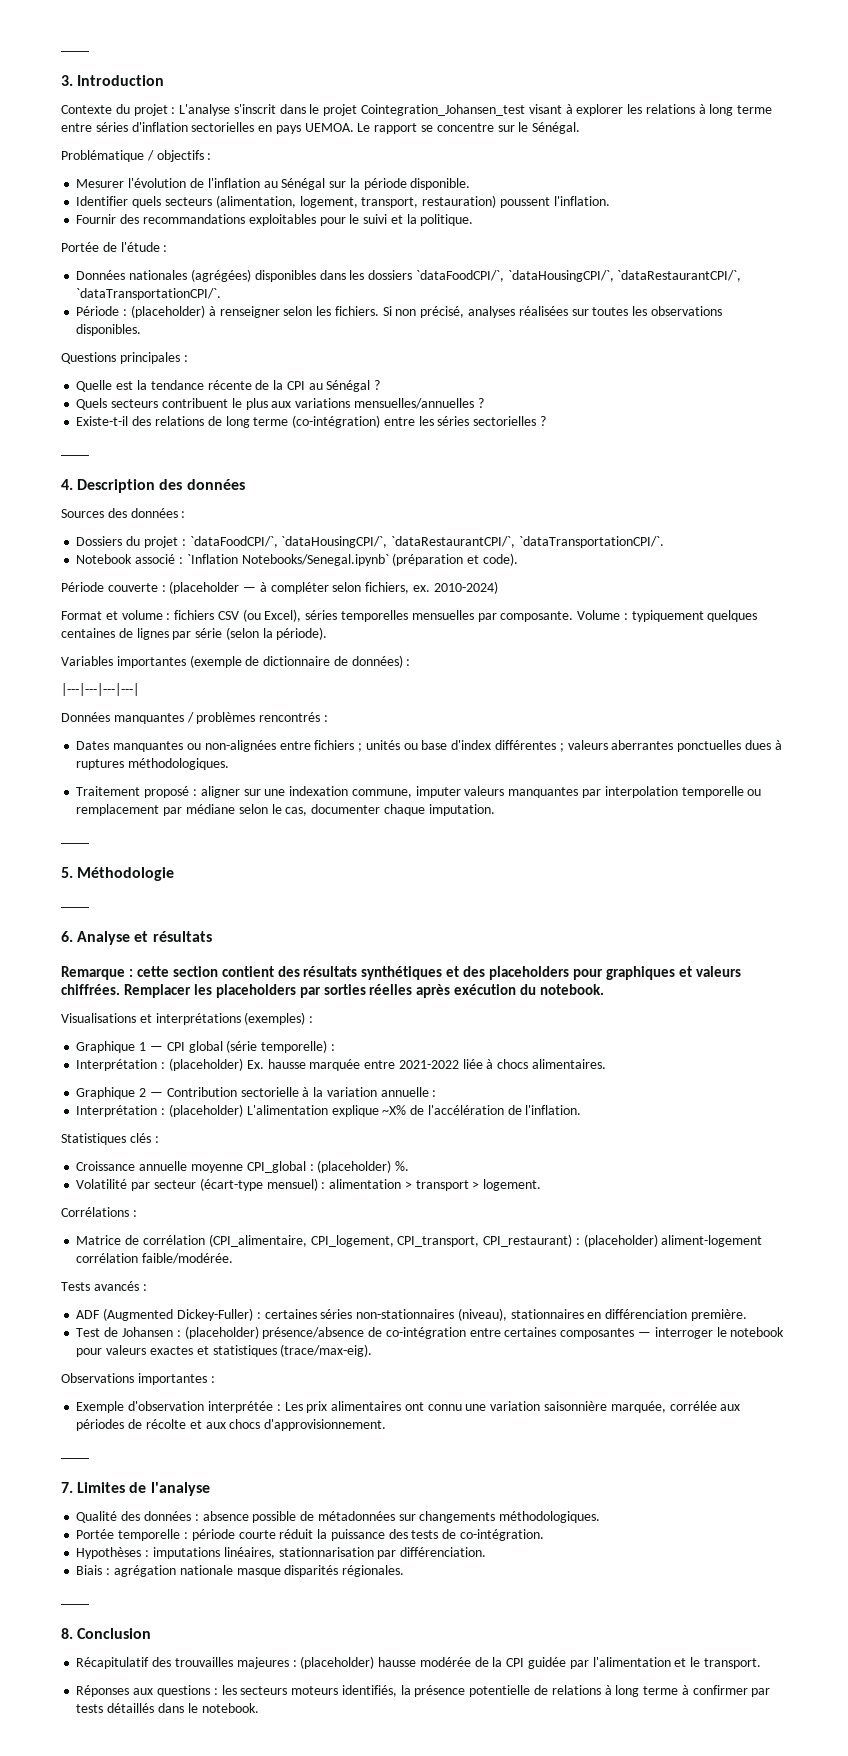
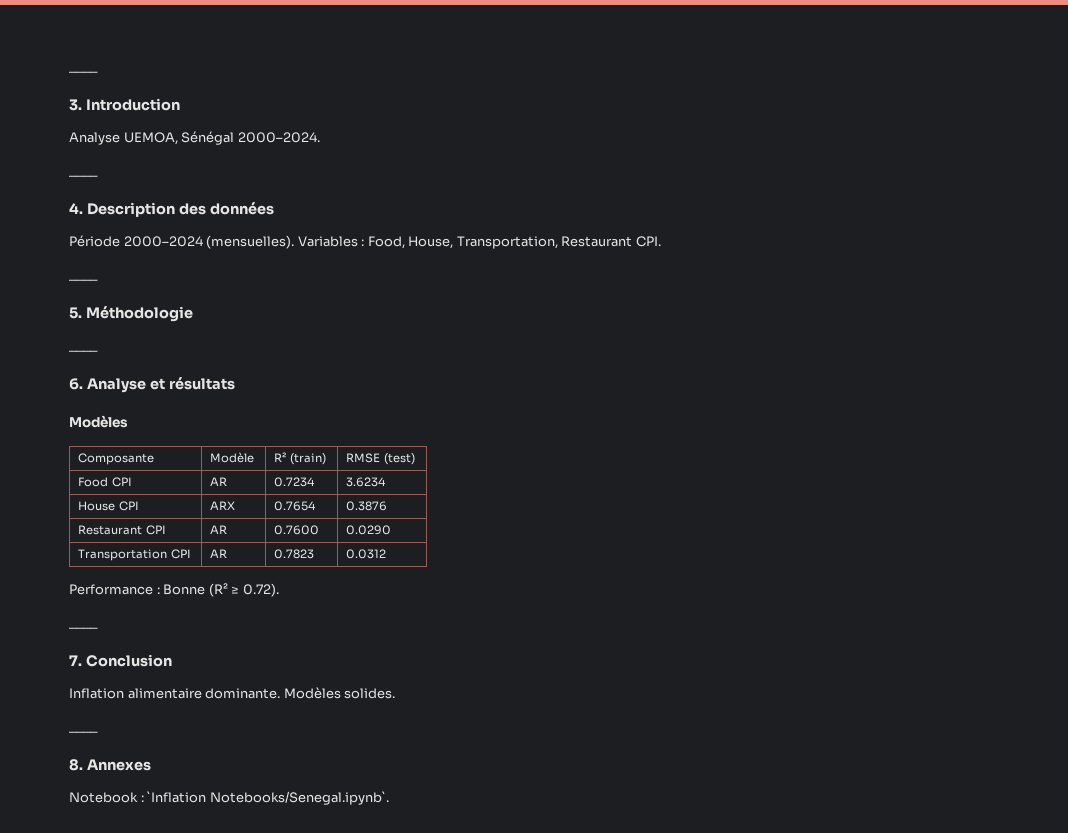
[61,104,773,116] [61,122,581,134] [61,150,212,162] [76,178,471,190] [76,195,610,208] [76,214,474,226] [61,242,168,252] [76,269,742,282] [76,288,222,300] [76,305,722,318] [76,324,142,336] [61,352,188,364] [76,380,381,392] [76,398,484,410] [76,415,546,428] Contexte du projet : L'analyse s'inscrit dans le projet Cointegration_Johansen_test visant à explorer les relations à long terme entre séries d'inflation sectorielles en pays UEMOA. Le rapport se concentre sur le Sénégal. // Problématique / objectifs : // Mesurer l'évolution de l'inflation au Sénégal sur la période disponible. // Identifier quels secteurs (alimentation, logement, transport, restauration) poussent l'inflation. // Fournir des recommandations exploitables pour le suivi et la politique. // Portée de l'étude : // Données nationales (agrégées) disponibles dans les dossiers `dataFoodCPI/`, `dataHousingCPI/`, `dataRestaurantCPI/`, `dataTransportationCPI/`. // Période : (placeholder) à renseigner selon les fichiers. Si non précisé, analyses réalisées sur toutes les observations disponibles. // Questions principales : // Quelle est la tendance récente de la CPI au Sénégal ? // Quels secteurs contribuent le plus aux variations mensuelles/annuelles ? // Existe-t-il des relations de long terme (co-intégration) entre les séries sectorielles ? -> [69,131,320,145] Analyse UEMOA, Sénégal 2000–2024.
[61,508,186,518] [76,536,664,548] [76,553,518,566] [61,581,498,594] [61,609,758,622] [61,627,328,640] [61,655,411,668] [61,683,139,696] [61,712,328,724] [76,740,782,752] [76,758,230,770] [76,786,762,798] [76,804,495,816] Sources des données : // Dossiers du projet : `dataFoodCPI/`, `dataHousingCPI/`, `dataRestaurantCPI/`, `dataTransportationCPI/`. // Notebook associé : `Inflation Notebooks/Senegal.ipynb` (préparation et code). // Période couverte : (placeholder — à compléter selon fichiers, ex. 2010-2024) // Format et volume : fichiers CSV (ou Excel), séries temporelles mensuelles par composante. Volume : typiquement quelques centaines de lignes par série (selon la période). // Variables importantes (exemple de dictionnaire de données) : // |---|---|---|---| // Données manquantes / problèmes rencontrés : // Dates manquantes ou non-alignées entre fichiers ; unités ou base d'index différentes ; valeurs aberrantes ponctuelles dues à ruptures méthodologiques. // Traitement proposé : aligner sur une indexation commune, imputer valeurs manquantes par interpolation temporelle ou remplacement par médiane selon le cas, documenter chaque imputation. -> [69,235,661,249] Période 2000–2024 (mensuelles). Variables : Food, House, Transportation, Restaurant CPI.
[61,966,741,980] [61,984,605,998] [61,1012,314,1025] [76,1040,335,1053] [76,1058,606,1071] [76,1087,437,1099] [76,1104,582,1117] [61,1133,159,1145] [76,1160,410,1173] [76,1178,542,1191] [61,1207,137,1217] [76,1234,763,1247] [76,1253,234,1264] [61,1281,147,1291] [76,1308,747,1321] [76,1326,785,1339] [76,1344,373,1357] [61,1373,215,1385] [76,1401,741,1413] [76,1419,387,1431] [61,1457,89,1459] [61,1482,210,1496] [76,1511,601,1523] [76,1529,544,1541] [76,1547,487,1559] [76,1565,405,1577] [61,1603,89,1605] [61,1628,152,1639] [76,1656,761,1669] [76,1685,771,1697] [76,1703,259,1713] Remarque : cette section contient des résultats synthétiques et des placeholders pour graphiques et valeurs chiffrées. Remplacer les placeholders par sorties réelles après exécution du notebook. // Visualisations et interprétations (exemples) : // Graphique 1 — CPI global (série temporelle) : // Interprétation : (placeholder) Ex. hausse marquée entre 2021-2022 liée à chocs alimentaires. // Graphique 2 — Contribution sectorielle à la variation annuelle : // Interprétation : (placeholder) L'alimentation explique ~X% de l'accélération de l'inflation. // Statistiques clés : // Croissance annuelle moyenne CPI_global : (placeholder) %. // Volatilité par secteur (écart-type mensuel) : alimentation > transport > logement. // Corrélations : // Matrice de corrélation (CPI_alimentaire, CPI_logement, CPI_transport, CPI_restaurant) : (placeholder) aliment-logement corrélation faible/modérée. // Tests avancés : // ADF (Augmented Dickey-Fuller) : certaines séries non-stationnaires (niveau), stationnaires en différenciation première. // Test de Johansen : (placeholder) présence/absence de co-intégration entre certaines composantes — interroger le notebook pour valeurs exactes et statistiques (trace/max-eig). // Observations importantes : // Exemple d'observation interprétée : Les prix alimentaires ont connu une variation saisonnière marquée, corrélée aux périodes de récolte et aux chocs d'approvisionnement. // ____ // 7. Limites de l'analyse // Qualité des données : absence possible de métadonnées sur changements méthodologiques. // Portée temporelle : période courte réduit la puissance des tests de co-intégration. // Hypothèses : imputations linéaires, stationnarisation par différenciation. // Biais : agrégation nationale masque disparités régionales. // ____ // 8. Conclusion // Récapitulatif des trouvailles majeures : (placeholder) hausse modérée de la CPI guidée par l'alimentation et le transport. // Réponses aux questions : les secteurs moteurs identifiés, la présence potentielle de relations à long terme à confirmer par tests détaillés dans le notebook. -> [69,415,128,428] [78,453,155,465] [210,452,255,463] [274,452,326,465] [346,453,415,465] [78,477,132,487] [210,477,228,486] [274,477,316,487] [346,477,387,487] [78,501,139,511] [210,501,236,510] [274,501,317,511] [346,501,388,511] [78,525,166,535] [210,525,228,534] [274,525,320,535] [346,525,392,535] [78,549,191,561] [210,549,228,558] [274,549,315,559] [346,549,387,559] [69,583,279,597] [69,627,98,629] [69,654,172,667] [69,687,396,699] [69,731,98,733] [69,759,151,771] [69,791,389,805] Modèles // Composante | Modèle | R² (train) | RMSE (test) // Food CPI | AR | 0.7234 | 3.6234 // House CPI | ARX | 0.7654 | 0.3876 // Restaurant CPI | AR | 0.7600 | 0.0290 // Transportation CPI | AR | 0.7823 | 0.0312 // Performance : Bonne (R² ≥ 0.72). // ____ // 7. Conclusion // Inflation alimentaire dominante. Modèles solides. // ____ // 8. Annexes // Notebook : `Inflation Notebooks/Senegal.ipynb`.

